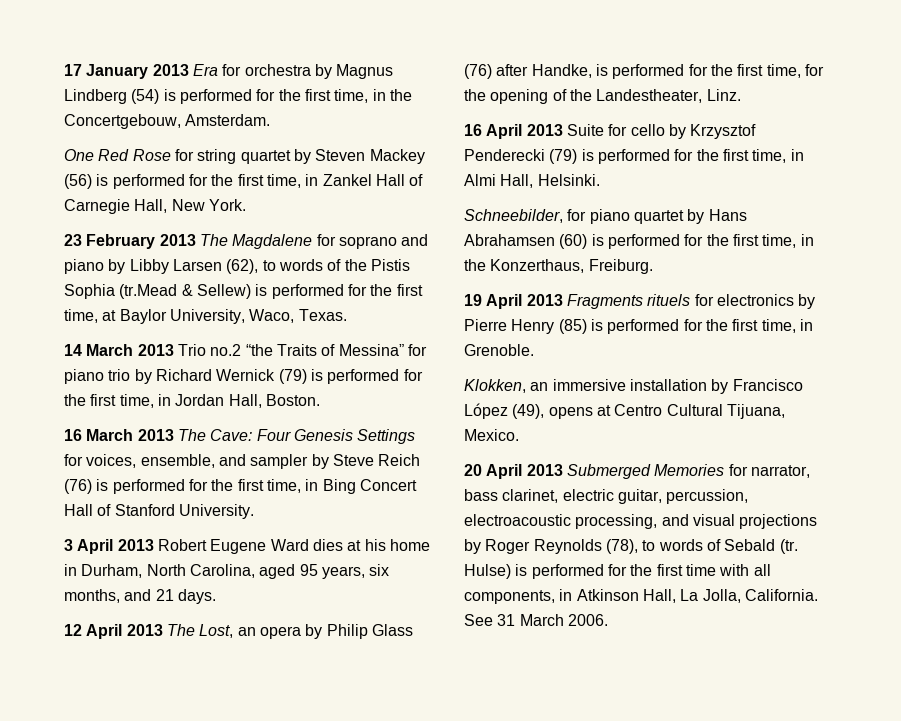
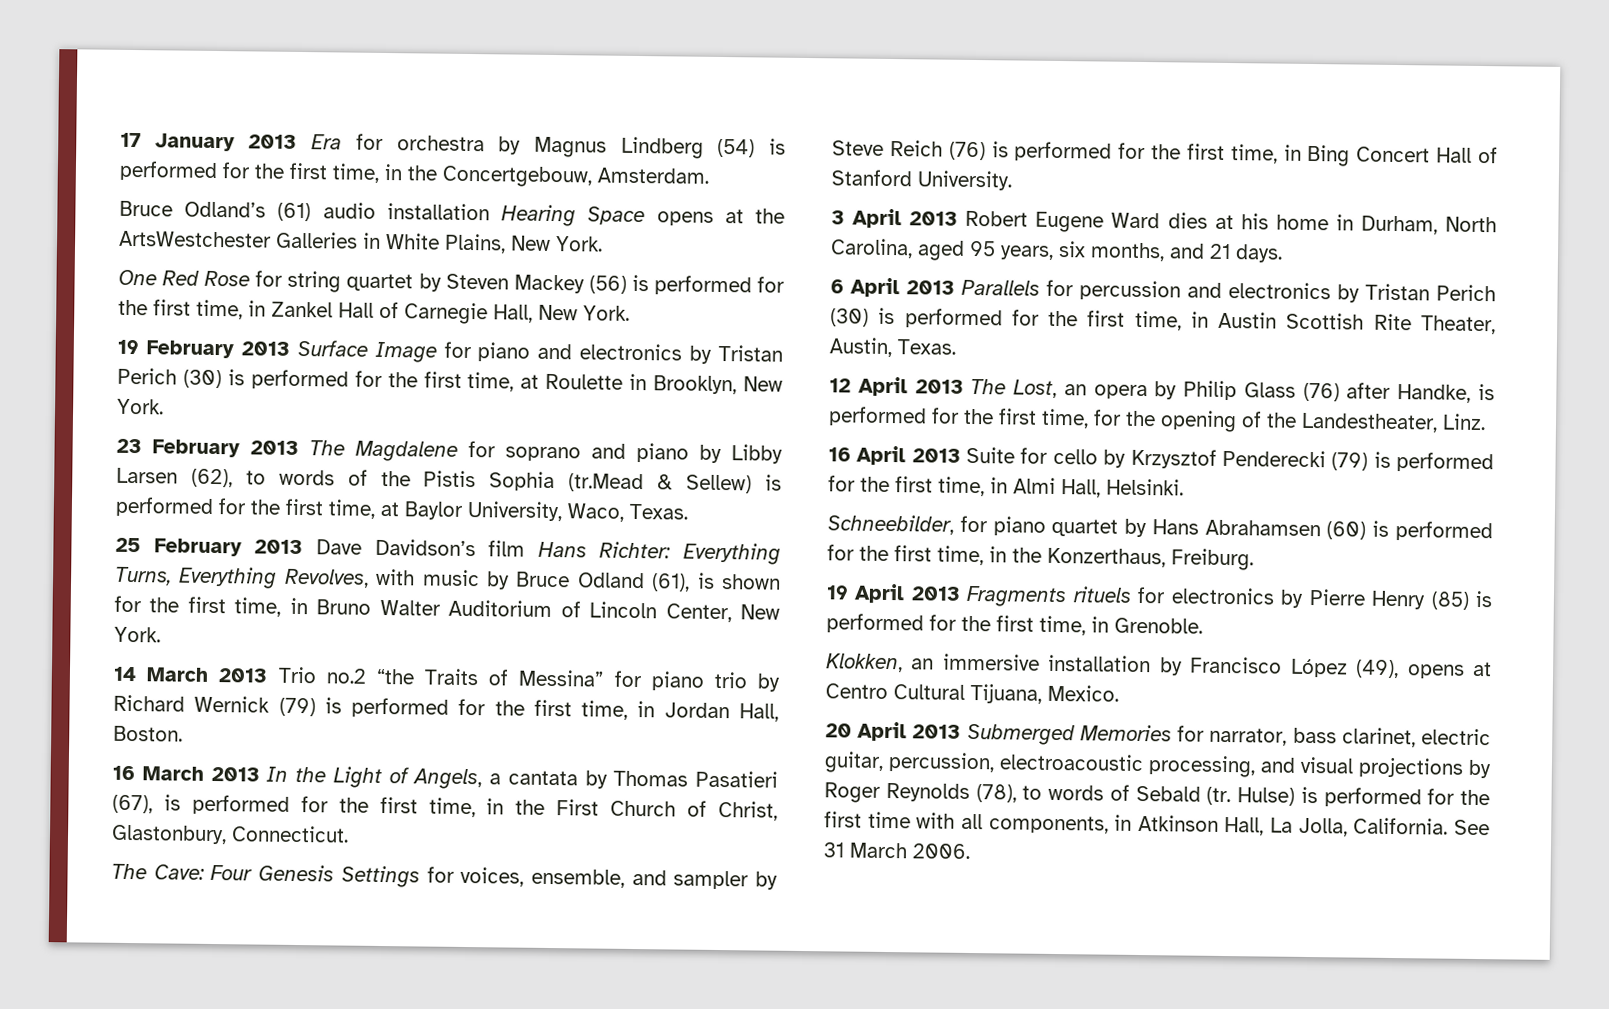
(271, 120) none -> [119,200,785,227] [119,230,603,254] // Bruce Odland’s (61) audio installation Hearing Space opens at the ArtsWestchester Galleries in White Plains, New York.
(246, 205) none -> [117,339,783,364] [117,367,783,395] [117,398,164,415] // 19 February 2013 Surface Image for piano and electronics by Tristan Perich (30) is performed for the first time, at Roulette in Brooklyn, New York.
(347, 315) none -> [115,537,781,565] [114,566,781,592] [114,595,780,623] [114,626,161,643] // 25 February 2013 Dave Davidson’s film Hans Richter: Everything Turns, Everything Revolves, with music by Bruce Odland (61), is shown for the first time, in Bruno Walter Auditorium of Lincoln Center, New York.
(174, 435) none -> [266,766,778,790] [112,794,778,821] [111,824,349,845] In the Light of Angels, a cantata by Thomas Pasatieri (67), is performed for the first time, in the First Church of Christ, Glastonbury, Connecticut. //
(216, 596) none -> [830,277,1496,303] [830,307,1496,335] [829,337,956,358] // 6 April 2013 Parallels for percussion and electronics by Tristan Perich (30) is performed for the first time, in Austin Scottish Rite Theater, Austin, Texas.

